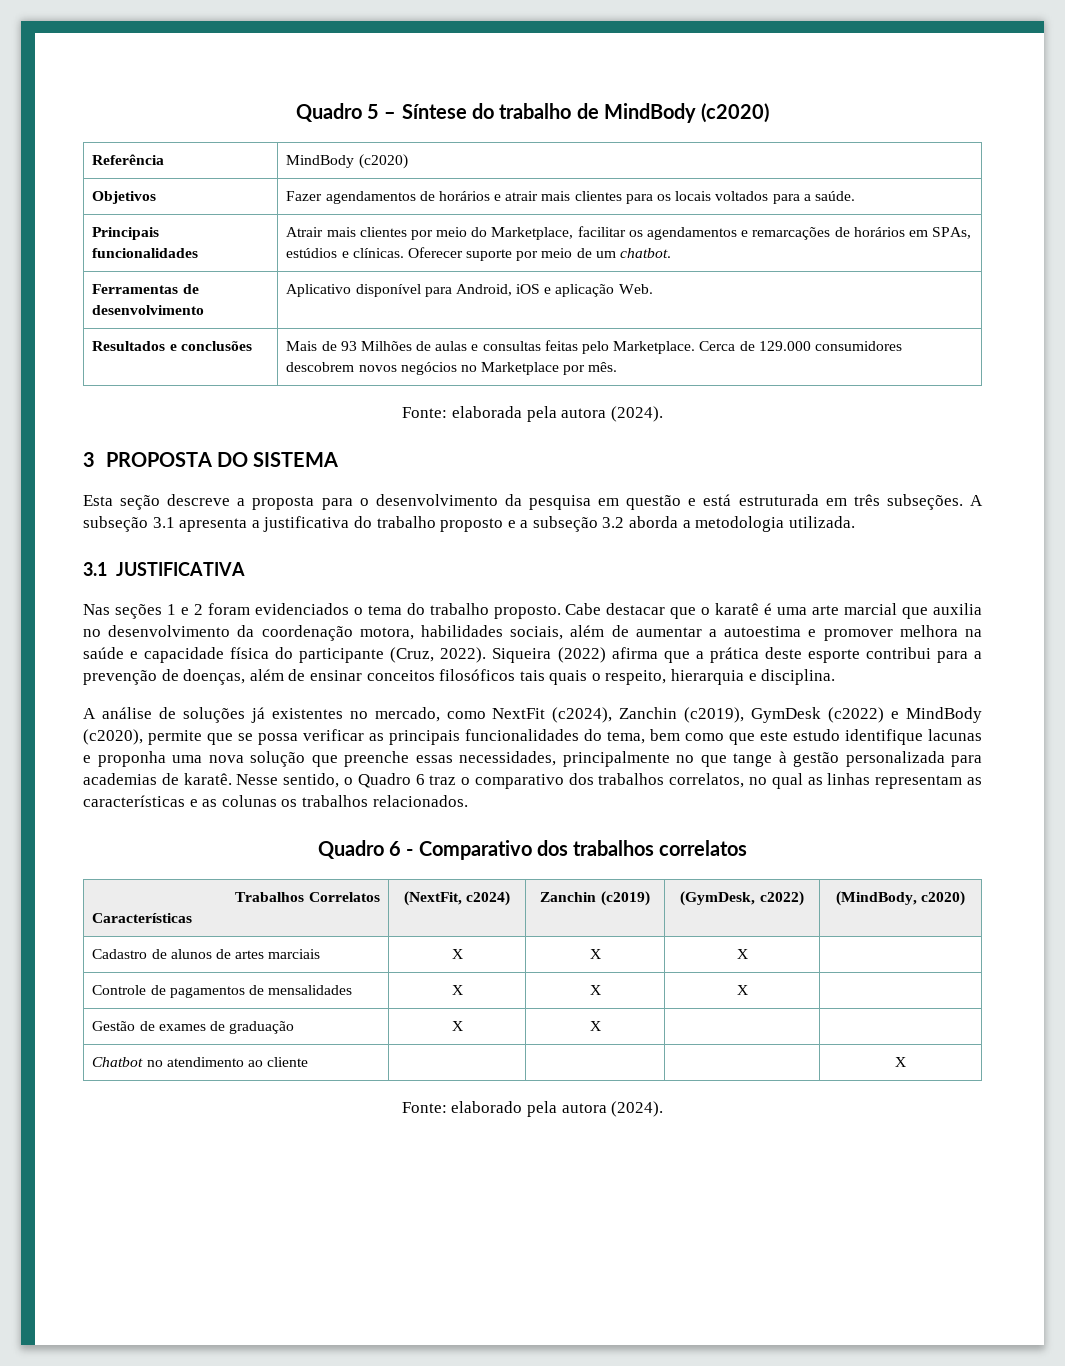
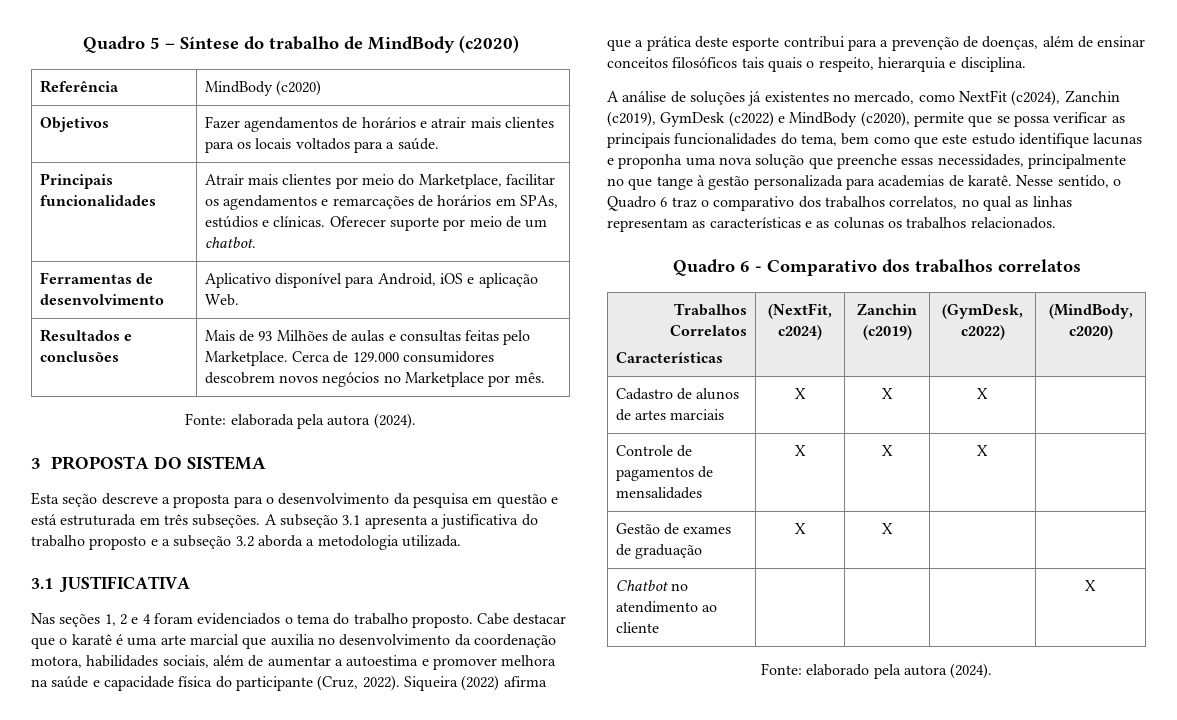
[166,604,203,615] 1 e 2 -> [104,614,151,626] 1, 2 e 4

